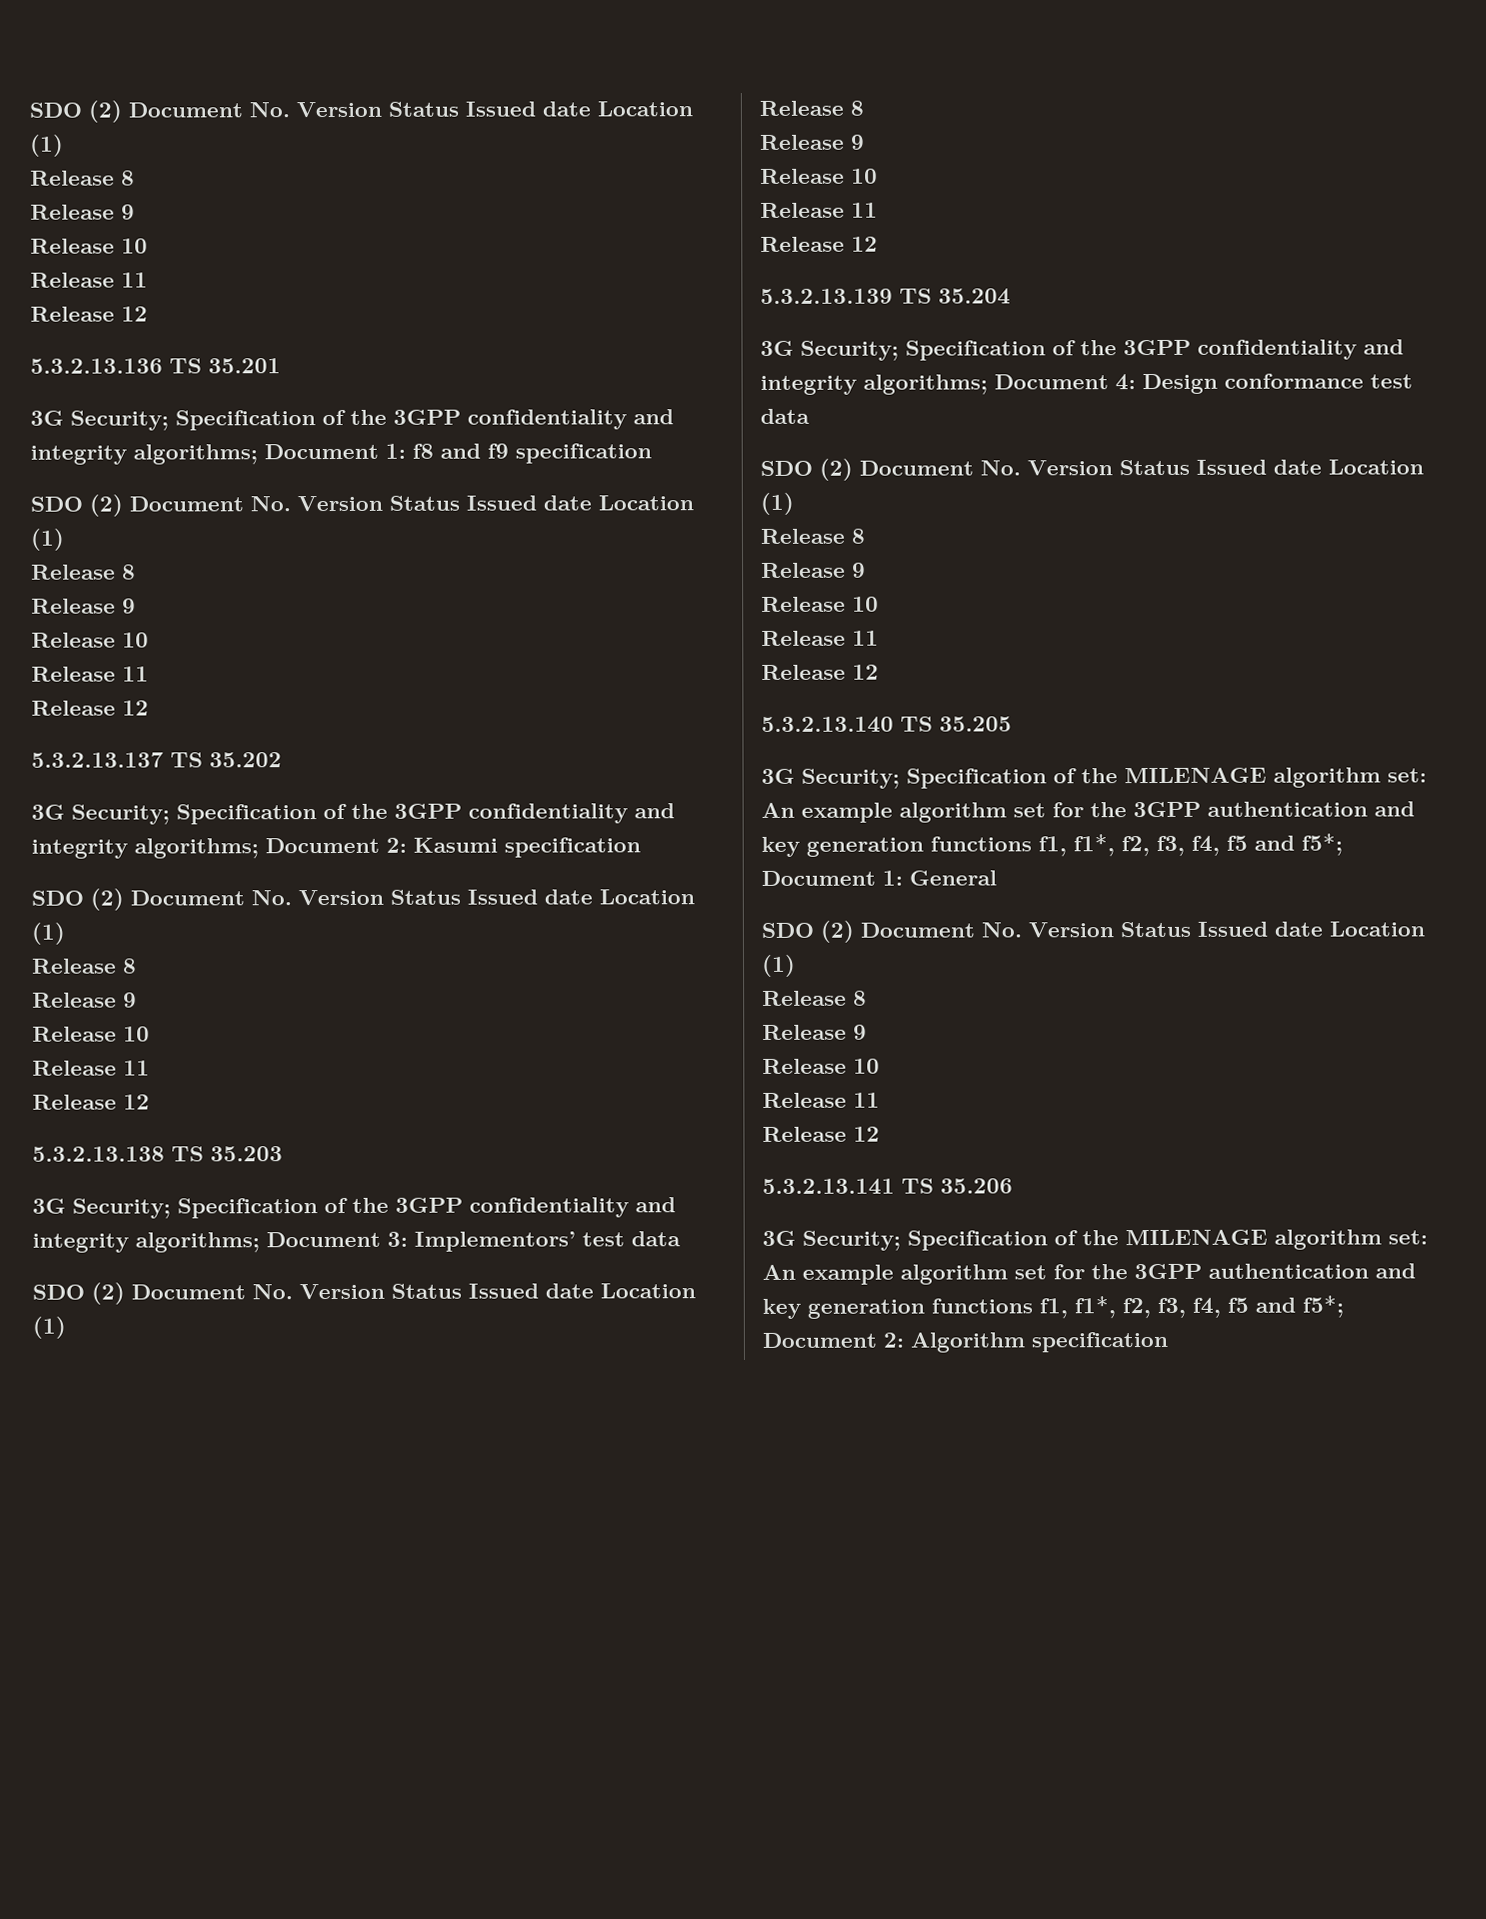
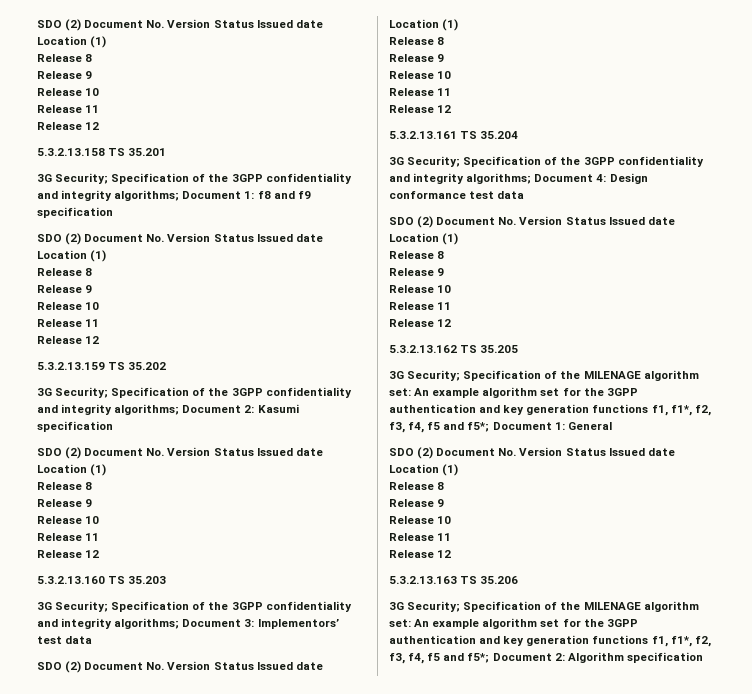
[30,358,163,374] 5.3.2.13.136 -> [37,148,105,156] 5.3.2.13.158
[31,752,164,768] 5.3.2.13.137 -> [37,362,105,370] 5.3.2.13.159
[32,1146,165,1162] 5.3.2.13.138 -> [37,576,105,584] 5.3.2.13.160
[760,288,893,304] 5.3.2.13.139 -> [389,131,457,139] 5.3.2.13.161
[761,716,894,733] 5.3.2.13.140 -> [389,345,457,353] 5.3.2.13.162
[762,1178,895,1195] 5.3.2.13.141 -> [389,576,457,584] 5.3.2.13.163

